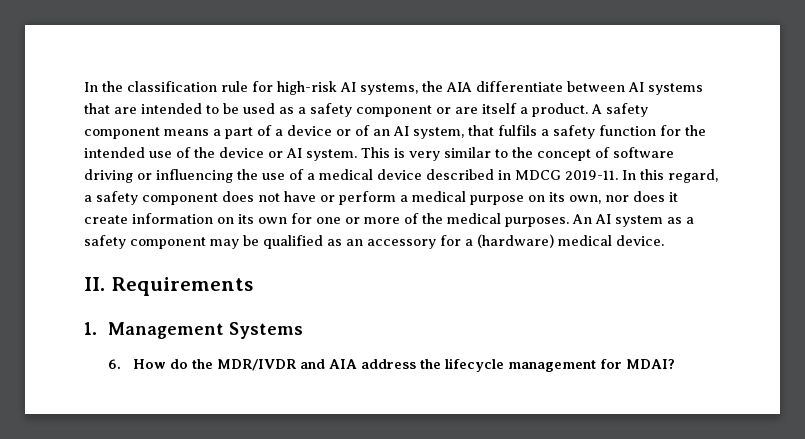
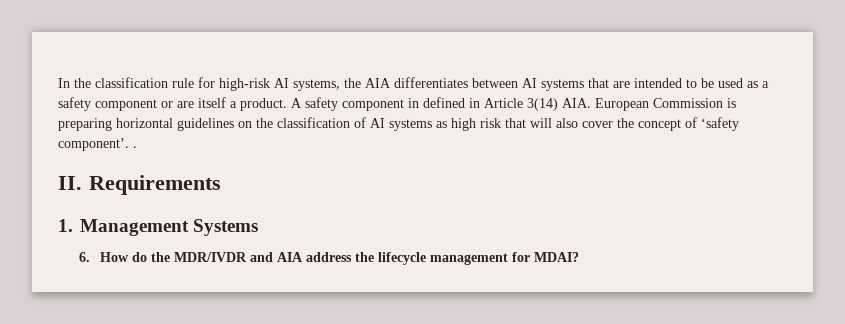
[476,81,563,92] differentiate -> [394,77,468,88] differentiates
[164,125,706,139] [84,147,674,161] [84,169,718,183] [84,191,678,205] [84,213,694,227] [84,234,664,249] means a part of a device or of an AI system, that fulfils a safety function for the intended use of the device or AI system. This is very similar to the concept of software driving or influencing the use of a medical device described in MDCG 2019-11. In this regard, a safety component does not have or perform a medical purpose on its own, nor does it create information on its own for one or more of the medical purposes. An AI system as a safety component may be qualified as an accessory for a (hardware) medical device. -> [408,97,736,111] [58,117,739,131] [58,138,137,151] in defined in Article 3(14) AIA. European Commission is preparing horizontal guidelines on the classification of AI systems as high risk that will also cover the concept of ‘safety component’. .

